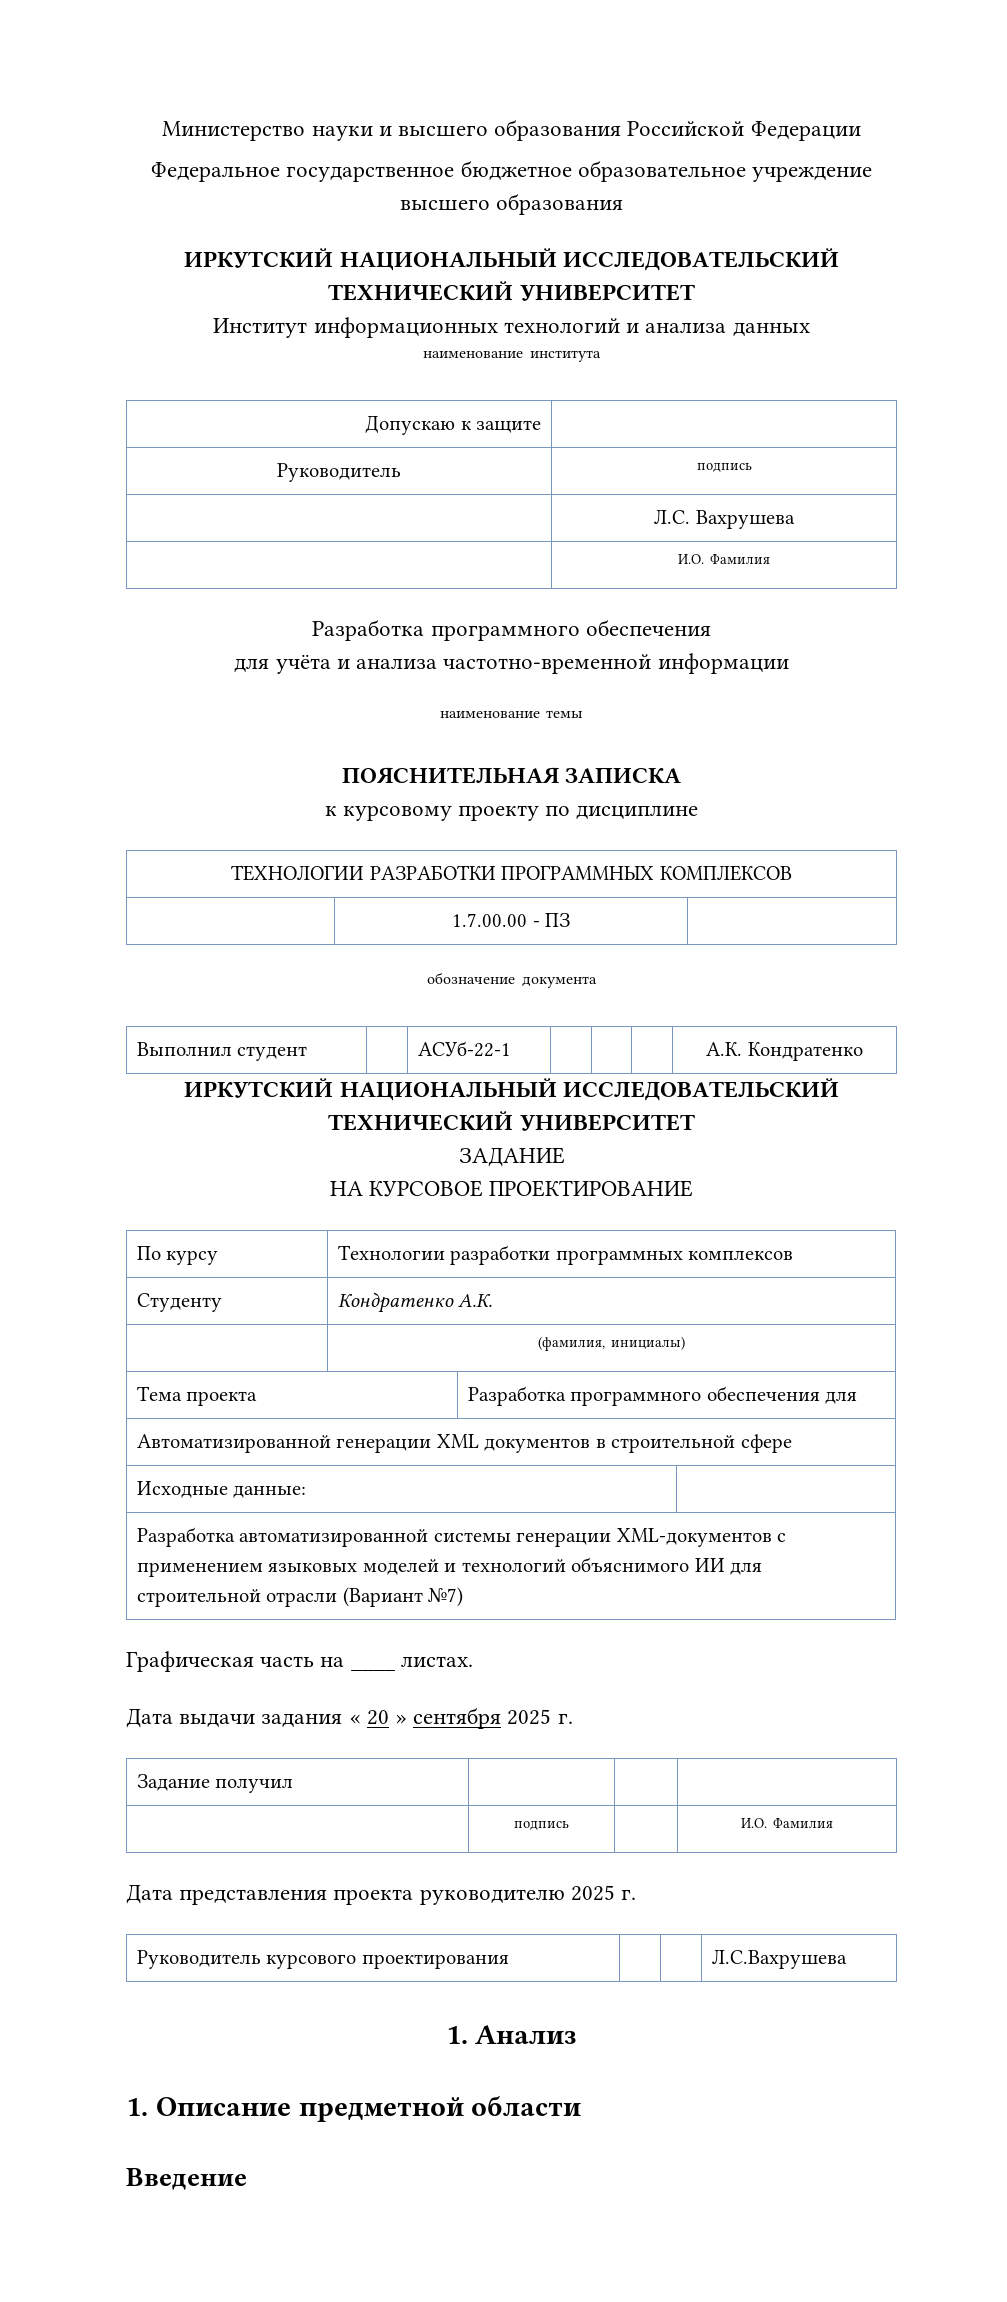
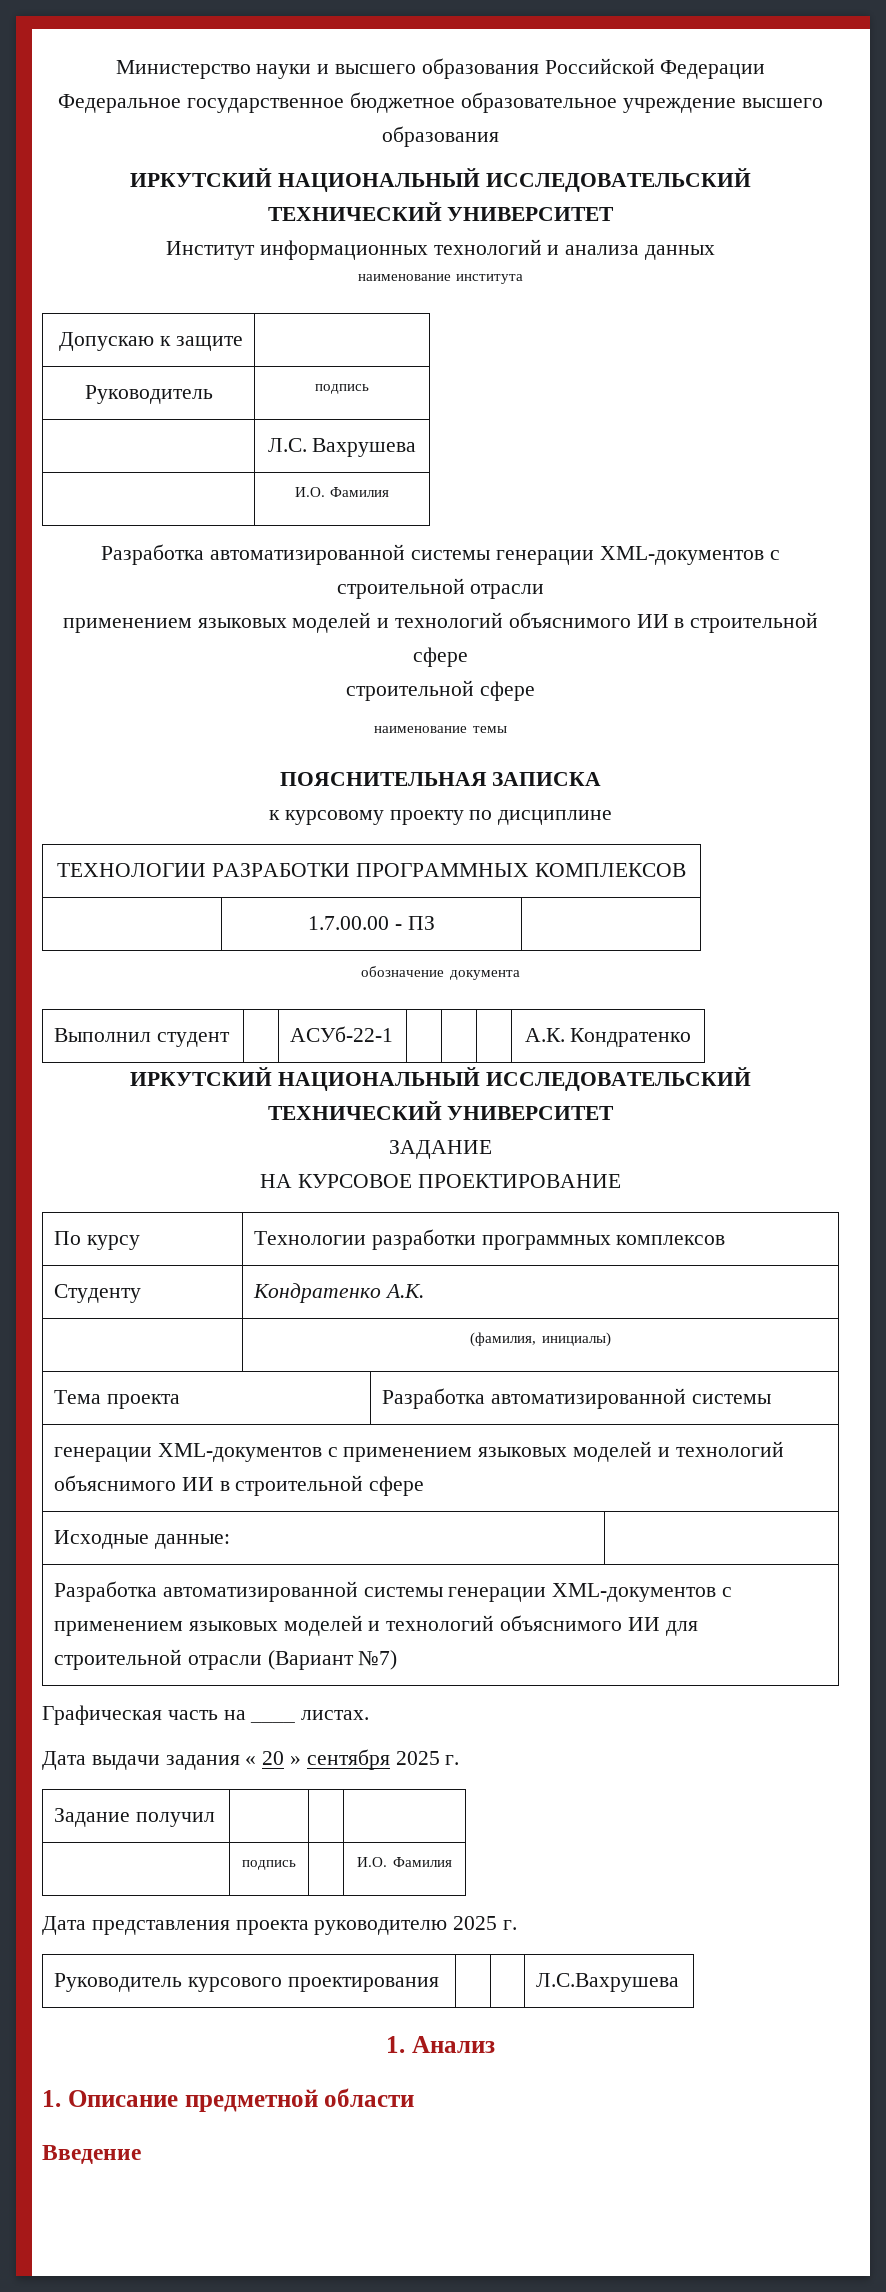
[430,619,711,641] [234,653,789,674] программного обеспечения // для учёта и анализа частотно-временной информации -> [210,544,780,565] [336,578,545,599] [62,612,819,633] [413,647,468,667] [346,680,535,701] автоматизированной системы генерации XML-документов с строительной отрасли // применением языковых моделей и технологий объяснимого ИИ в строительной сфере // строительной сфере
[570,1386,858,1406] [136,1434,591,1453] программного обеспечения для // Автоматизированной генерации XML документов -> [490,1388,771,1409] [54,1441,784,1462] [54,1475,214,1491] автоматизированной системы // генерации XML-документов с применением языковых моделей и технологий объяснимого ИИ

